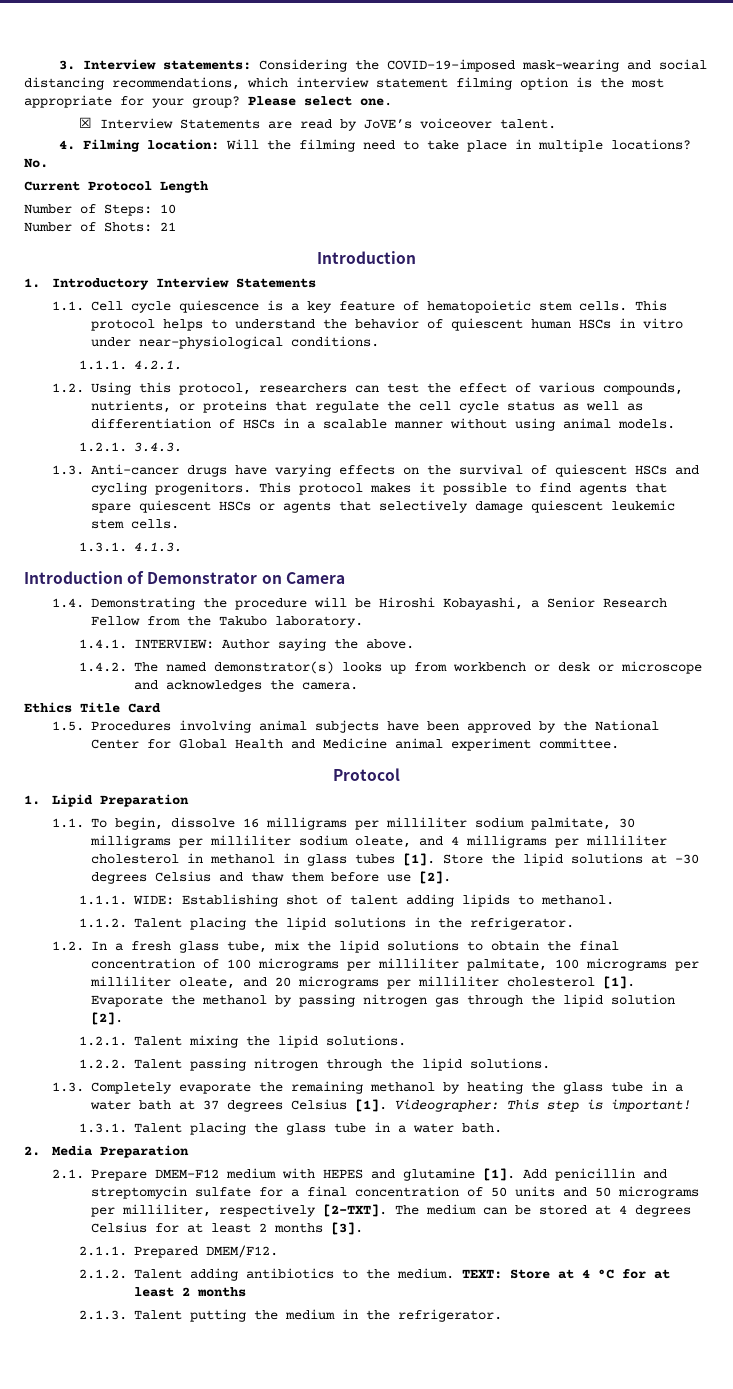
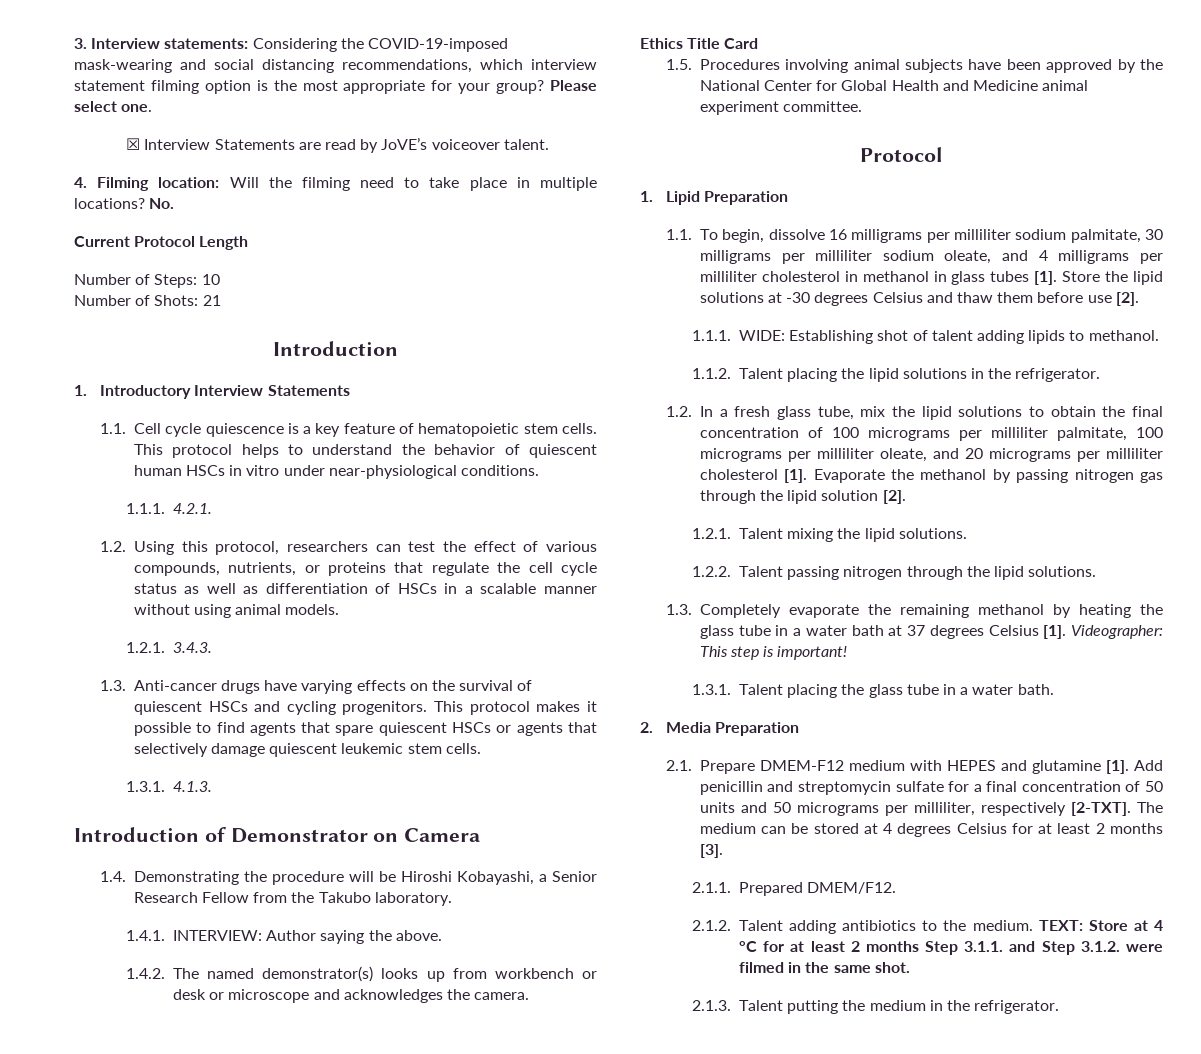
(247, 1292) none -> [925,941,1163,955] [739,962,910,973] Step 3.1.1. and Step 3.1.2. were filmed in the same shot.

